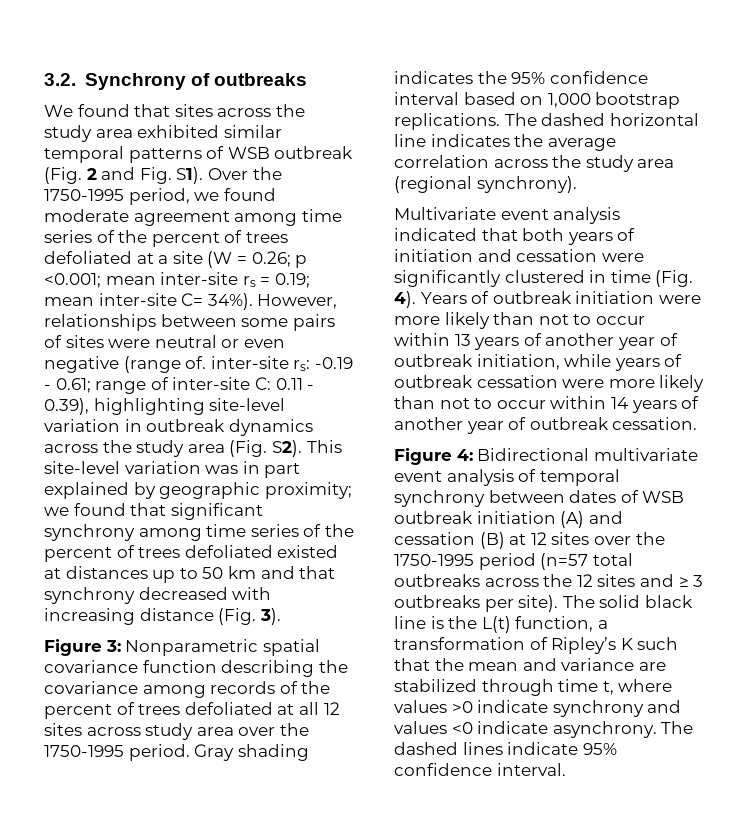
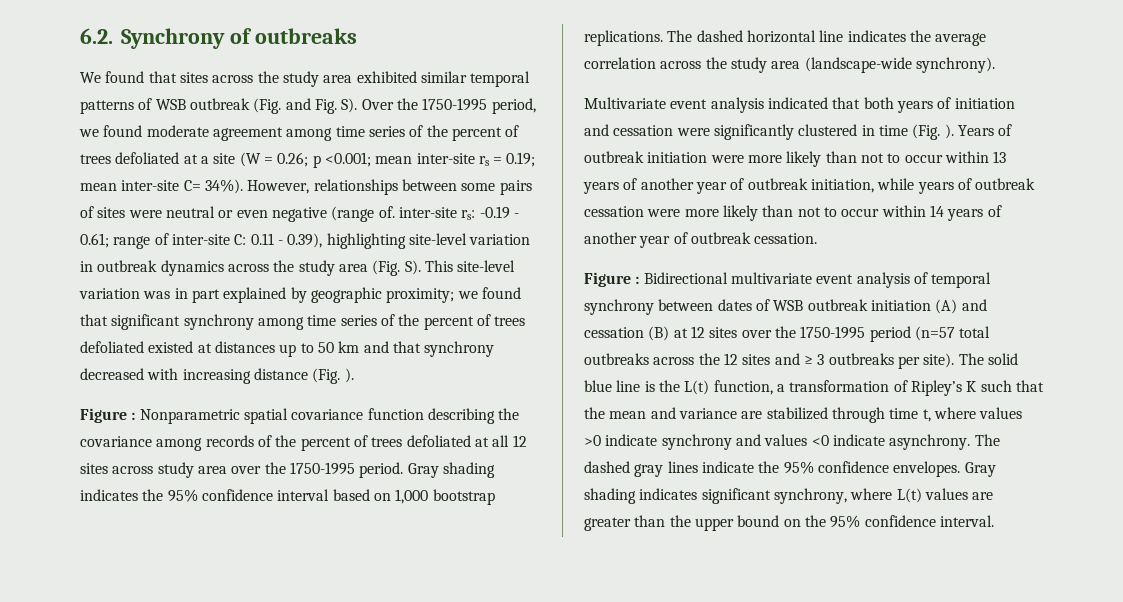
[44,73,76,86] 3.2. -> [80,28,113,44] 6.2.
[86,168,97,180] 2 -> (282, 106) none
[176,167,204,184] S1). -> [341,98,358,113] S).
[271,440,302,457] S2). -> [404,260,421,275] S).
[259,608,281,625] [44,639,121,656] 3). // Figure 3: -> [344,368,354,383] [80,408,136,423] ). // Figure :
[394,176,472,193] (regional -> [804,57,912,73] (landscape-wide
[394,291,416,308] 4). -> [944,124,954,139] ).
[456,449,473,461] 4: -> [635,276,640,284] :
[644,595,693,608] black -> [584,380,612,392] blue
(458, 748) none -> [634,464,664,477] gray
(579, 748) none -> [758,461,996,477] [584,488,994,504] [584,515,826,531] the 95% confidence envelopes. Gray shading indicates significant synchrony, where L(t) values are greater than the upper bound on the

